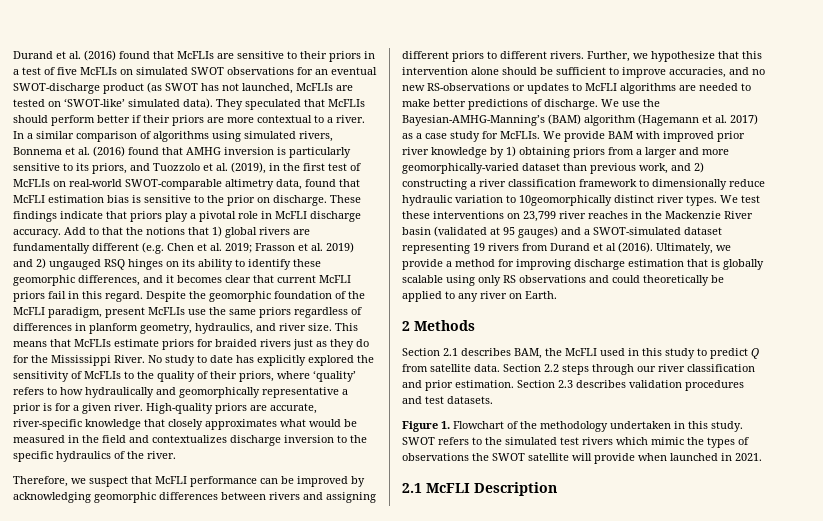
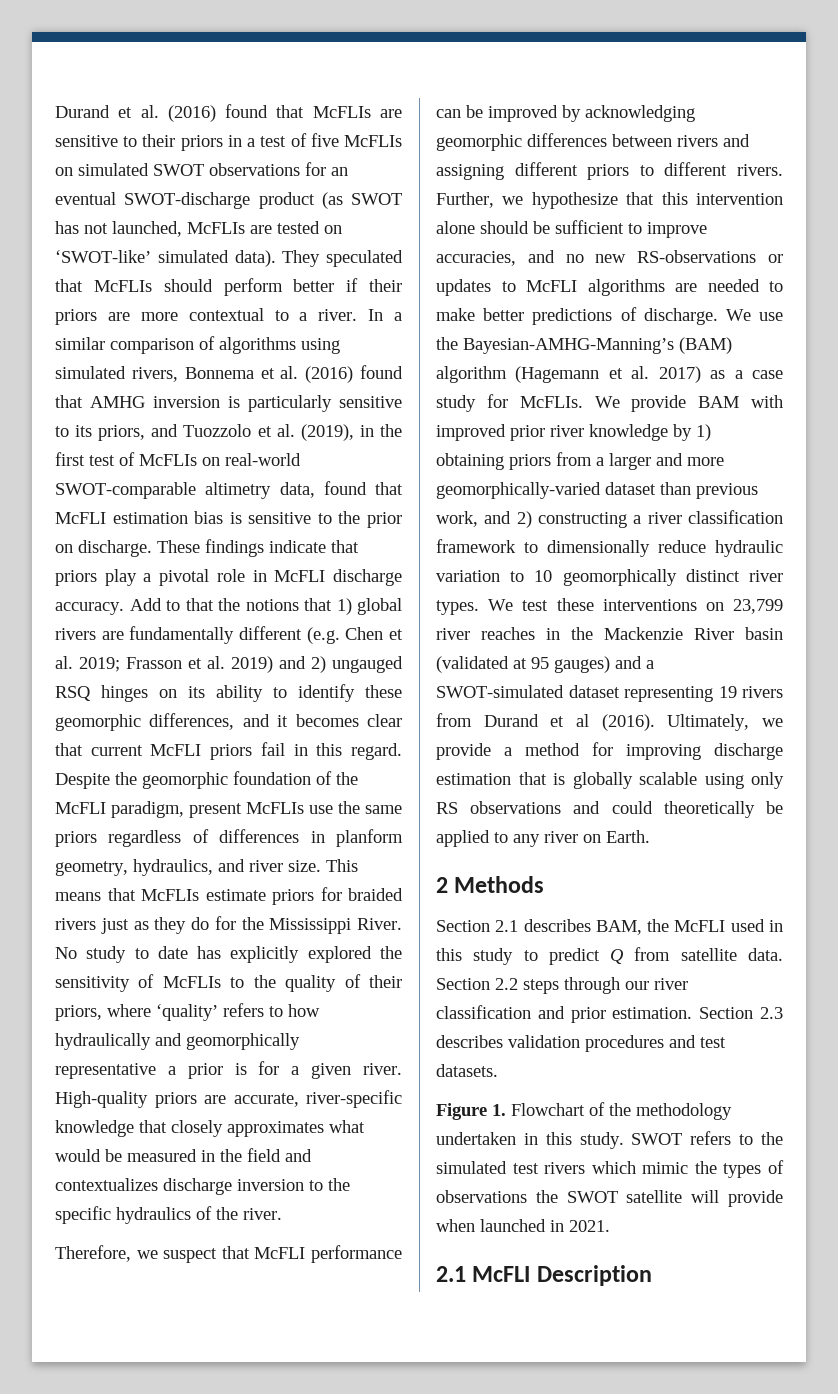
[519,195,612,206] 10geomorphically -> [534,569,677,586] 10 geomorphically

